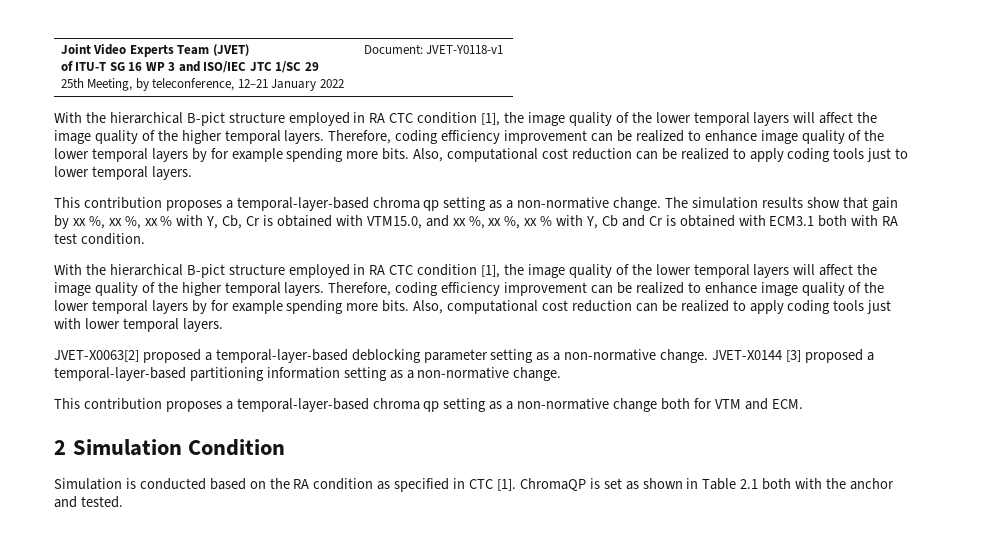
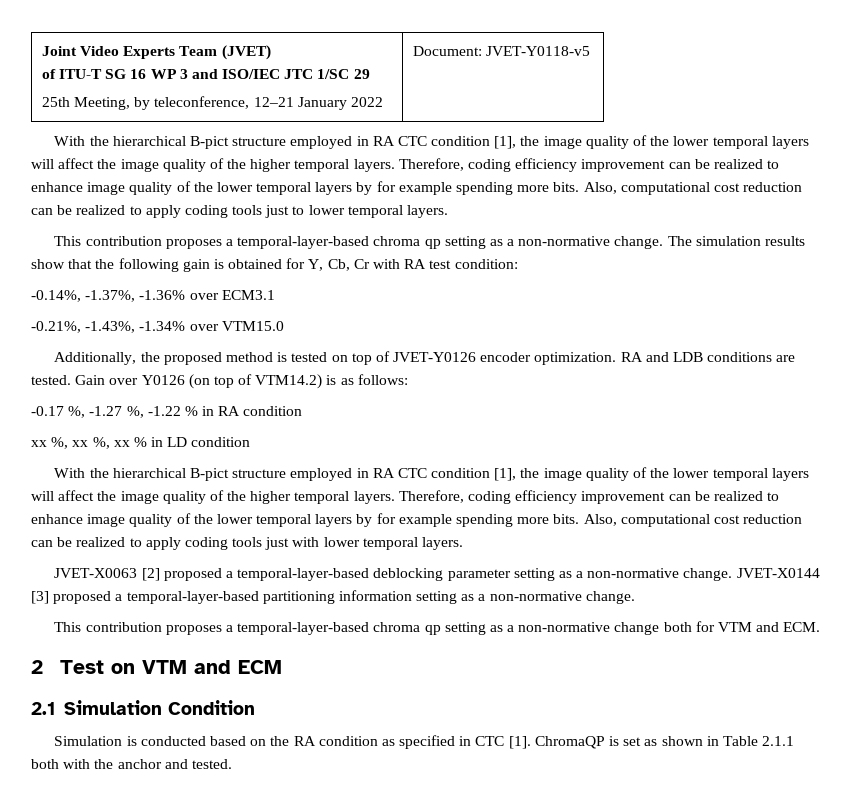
[426,45,504,54] JVET-Y0118-v1 -> [485,46,590,56] JVET-Y0118-v5
[871,197,898,211] [54,215,899,229] [54,233,145,245] gain by xx %, xx %, xx % with Y, Cb, Cr is obtained with VTM15.0, and xx %, xx %, xx % with Y, Cb and Cr is obtained with ECM3.1 both with RA test condition. -> [95,258,518,272] [31,290,275,302] [31,321,284,333] [54,351,796,365] [31,374,408,389] [31,406,303,418] [31,437,251,449] the following gain is obtained for Y, Cb, Cr with RA test condition: // -0.14%, -1.37%, -1.36% over ECM3.1 // -0.21%, -1.43%, -1.34% over VTM15.0 // Additionally, the proposed method is tested on top of JVET-Y0126 encoder optimization. RA and LDB conditions are tested. Gain over Y0126 (on top of VTM14.2) is as follows: // -0.17 %, -1.27 %, -1.22 % in RA condition // xx %, xx %, xx % in LD condition
[54,350,139,362] JVET-X0063[2] -> [54,568,160,581] JVET-X0063 [2]
(66, 447) none -> [60,660,283,674] [31,702,56,715] Test on VTM and ECM // 2.1
[740,479,759,489] 2.1 -> [762,736,795,746] 2.1.1

